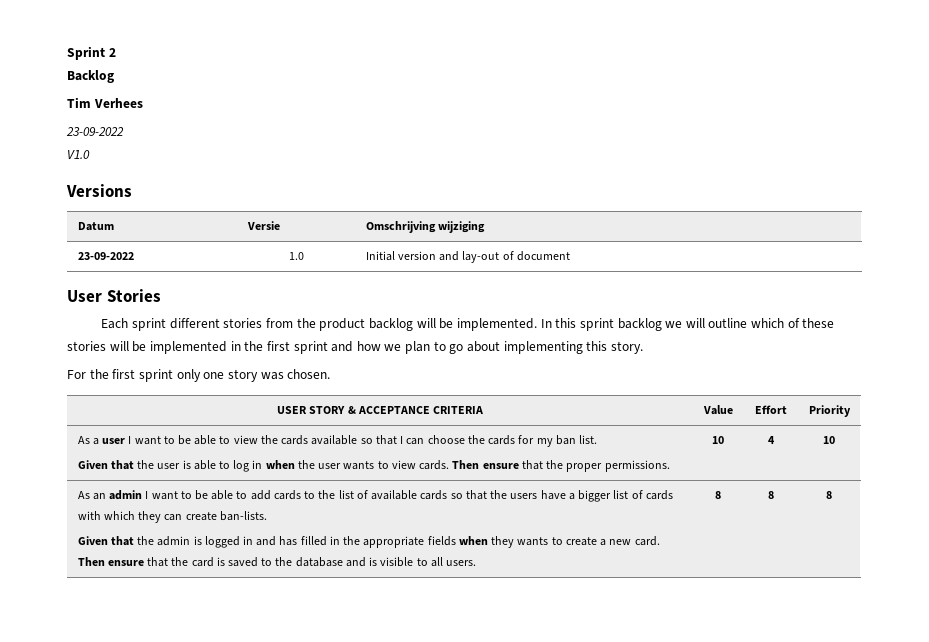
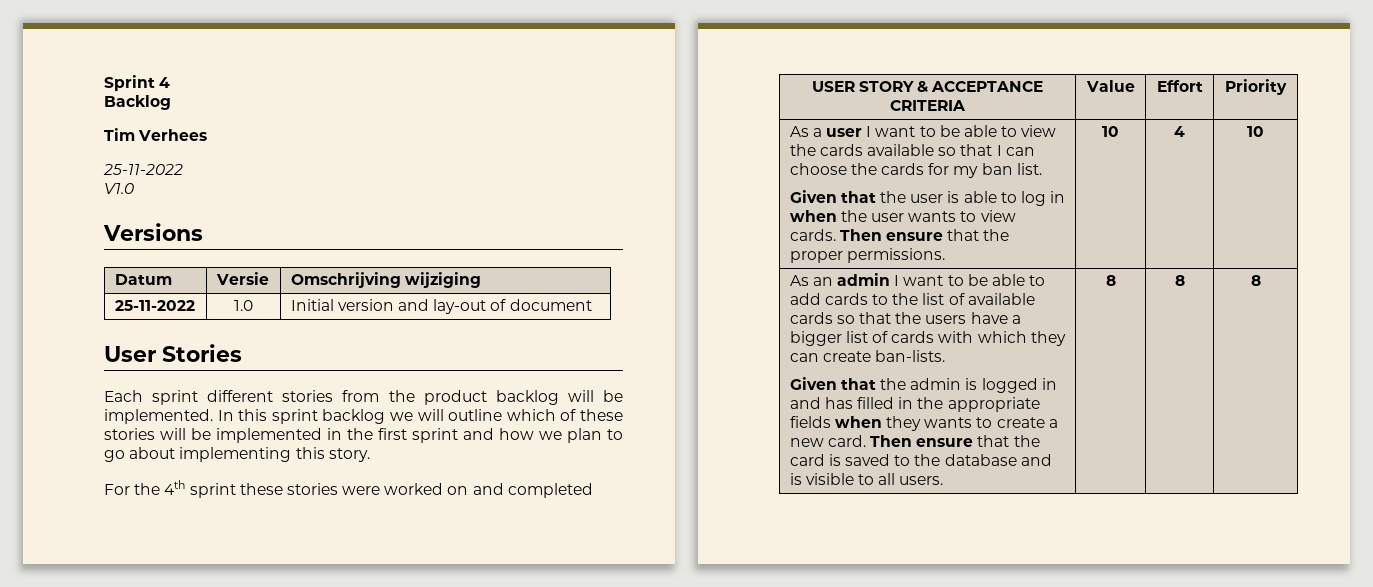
[108,48,116,57] 2 -> [159,77,171,88] 4
[66,127,124,136] 23-09-2022 -> [103,164,183,175] 25-11-2022
[77,252,134,260] 23-09-2022 -> [114,300,195,311] 25-11-2022
[112,369,331,382] first sprint only one story was chosen. -> [164,480,593,498] 4th sprint these stories were worked on and completed

